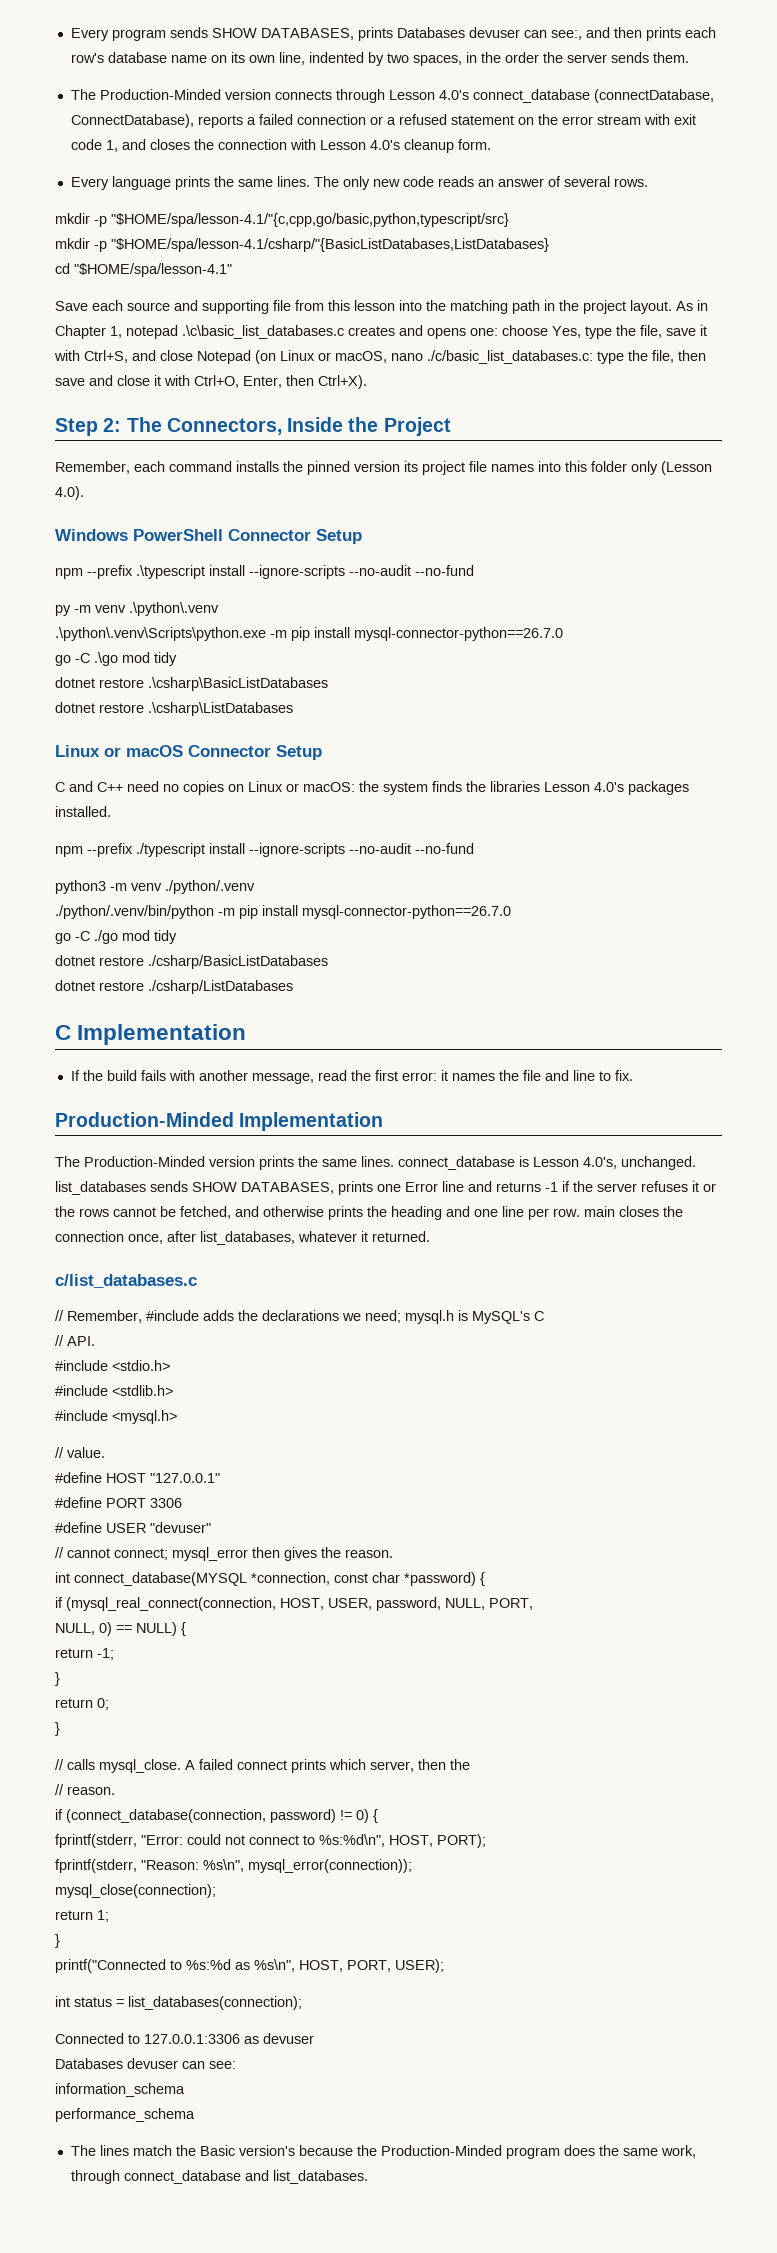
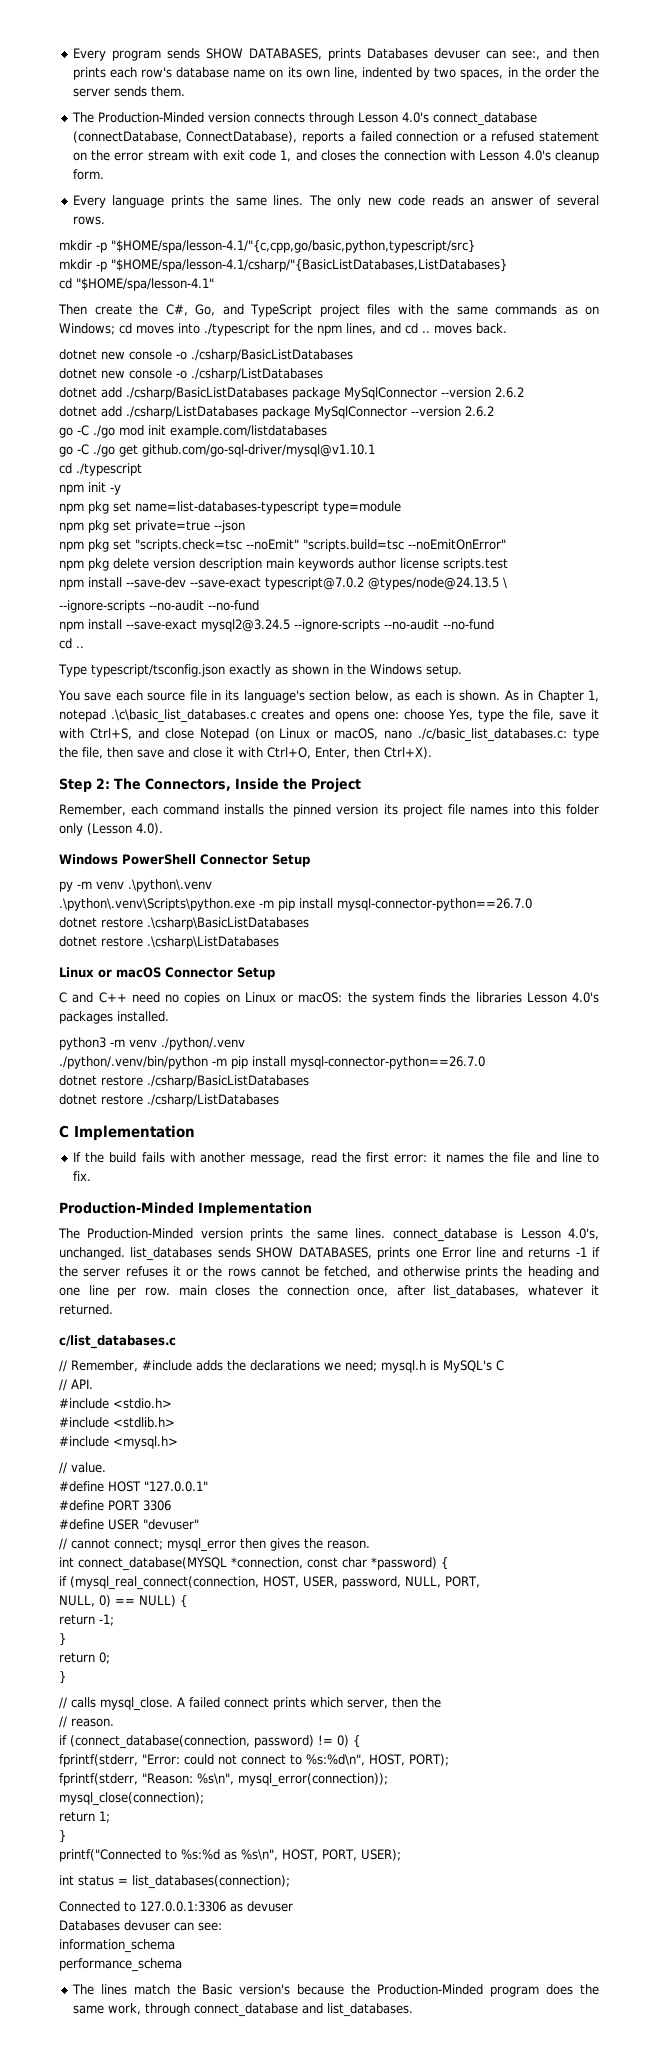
[55,300,672,314] Save each source and supporting file from this lesson into the matching path in the project layout. -> [58,304,599,317] [59,323,507,336] [59,349,353,362] [59,368,323,381] [59,387,524,400] [59,406,494,419] [59,425,327,438] [59,444,375,457] [59,463,142,476] [59,482,121,495] [59,501,401,514] [59,520,245,533] [59,539,506,552] [59,558,508,571] [59,577,507,590] [59,600,259,613] [59,619,494,632] [59,638,84,649] [58,664,462,677] [58,690,501,703] Then create the C#, Go, and TypeScript project files with the same commands as on Windows; cd moves into ./typescript for the npm lines, and cd .. moves back. // dotnet new console -o ./csharp/BasicListDatabases // dotnet new console -o ./csharp/ListDatabases // dotnet add ./csharp/BasicListDatabases package MySqlConnector --version 2.6.2 // dotnet add ./csharp/ListDatabases package MySqlConnector --version 2.6.2 // go -C ./go mod init example.com/listdatabases // go -C ./go get github.com/go-sql-driver/mysql@v1.10.1 // cd ./typescript // npm init -y // npm pkg set name=list-databases-typescript type=module // npm pkg set private=true --json // npm pkg set "scripts.check=tsc --noEmit" "scripts.build=tsc --noEmitOnError" // npm pkg delete version description main keywords author license scripts.test // npm install --save-dev --save-exact typescript@7.0.2 @types/node@24.13.5 \ // --ignore-scripts --no-audit --no-fund // npm install --save-exact mysql2@3.24.5 --ignore-scripts --no-audit --no-fund // cd .. // Type typescript/tsconfig.json exactly as shown in the Windows setup. // You save each source file in its language's section below, as each is shown.
[55,565,474,579] // npm --prefix .\typescript install --ignore-scripts --no-audit --no-fund -> (310, 860) none
[55,652,177,666] // go -C .\go mod tidy -> (532, 904) none
[55,843,474,857] // npm --prefix ./typescript install --ignore-scripts --no-audit --no-fund -> (169, 1016) none
[55,930,177,944] // go -C ./go mod tidy -> (485, 1062) none

